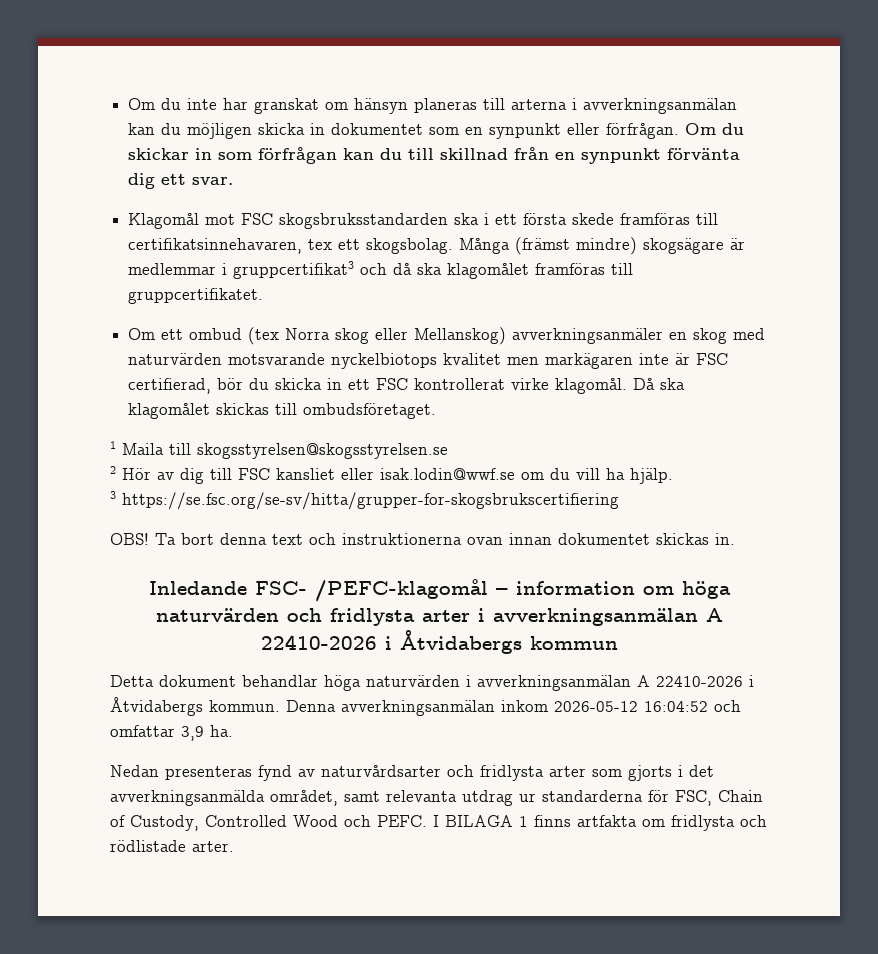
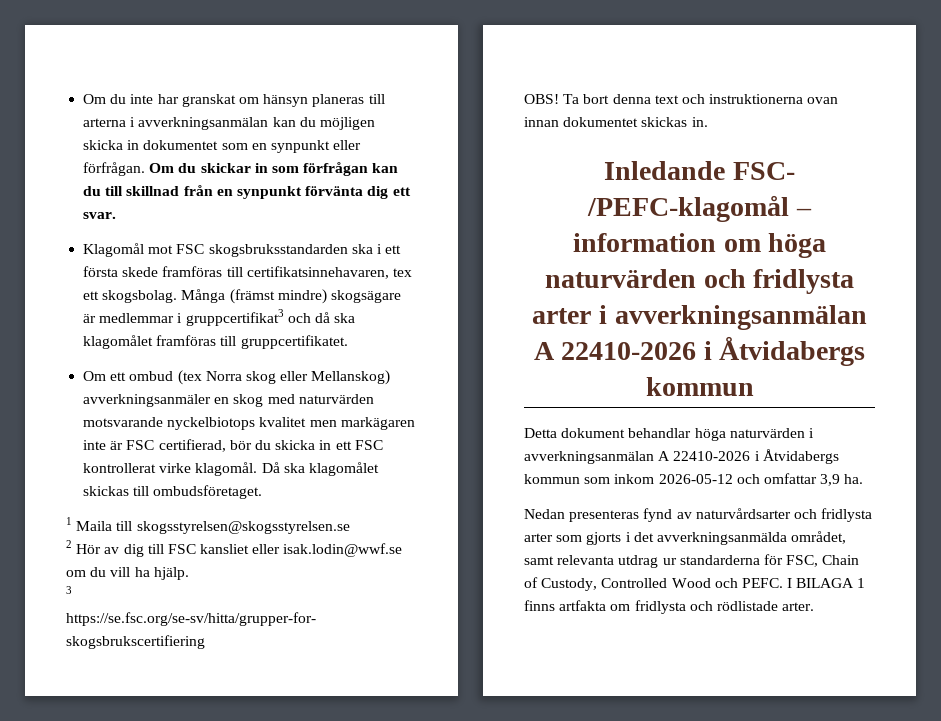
[209,700,495,716] kommun. Denna avverkningsanmälan -> [524,474,611,484] kommun som
[644,701,708,712] 16:04:52 -> (733, 479) none

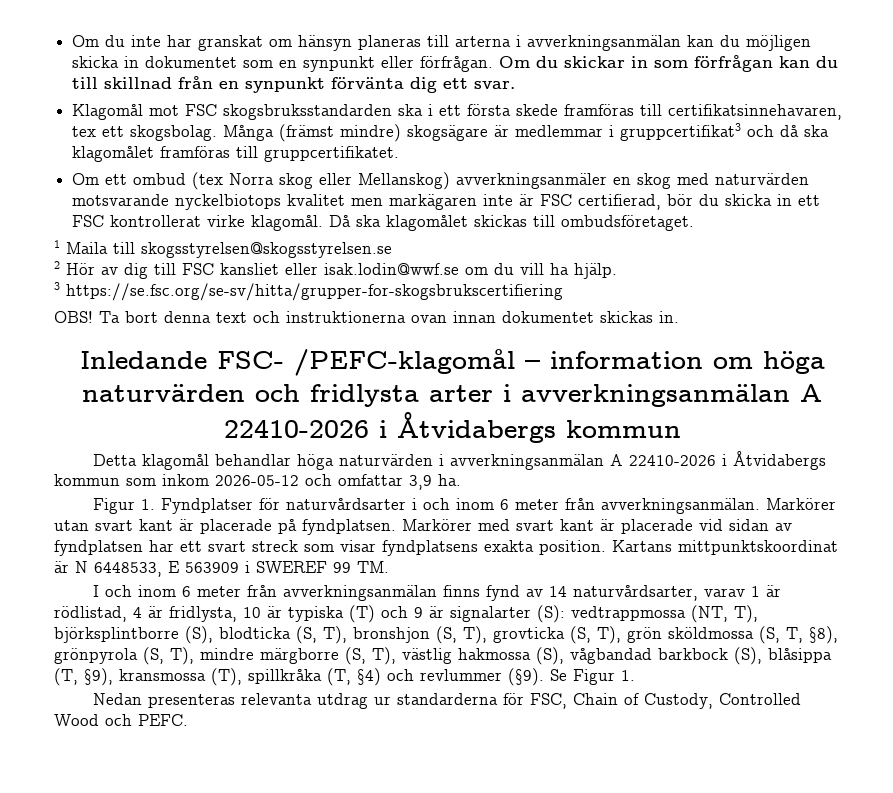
[561,428,626,438] dokument -> [142,454,210,470] klagomål
[524,508,873,522] [524,531,847,545] [524,556,554,565] Nedan presenteras fynd av naturvårdsarter och fridlysta arter som gjorts i det avverkningsanmälda området, samt -> [93,498,837,514] [54,519,792,535] [54,540,838,556] [54,561,389,577] [93,585,782,601] [54,605,758,623] [54,626,838,644] [54,647,832,665] [54,668,635,686] [93,693,236,708] Figur 1. Fyndplatser för naturvårdsarter i och inom 6 meter från avverkningsanmälan. Markörer utan svart kant är placerade på fyndplatsen. Markörer med svart kant är placerade vid sidan av fyndplatsen har ett svart streck som visar fyndplatsens exakta position. Kartans mittpunktskoordinat är N 6448533, E 563909 i SWEREF 99 TM. // I och inom 6 meter från avverkningsanmälan finns fynd av 14 naturvårdsarter, varav 1 är rödlistad, 4 är fridlysta, 10 är typiska (T) och 9 är signalarter (S): vedtrappmossa (NT, T), björksplintborre (S), blodticka (S, T), bronshjon (S, T), grovticka (S, T), grön sköldmossa (S, T, §8), grönpyrola (S, T), mindre märgborre (S, T), västlig hakmossa (S), vågbandad barkbock (S), blåsippa (T, §9), kransmossa (T), spillkråka (T, §4) och revlummer (§9). Se Figur 1. // Nedan presenteras
[787,578,866,588] [524,600,815,614] I BILAGA 1 finns artfakta om fridlysta och rödlistade arter. -> (188, 720) none

